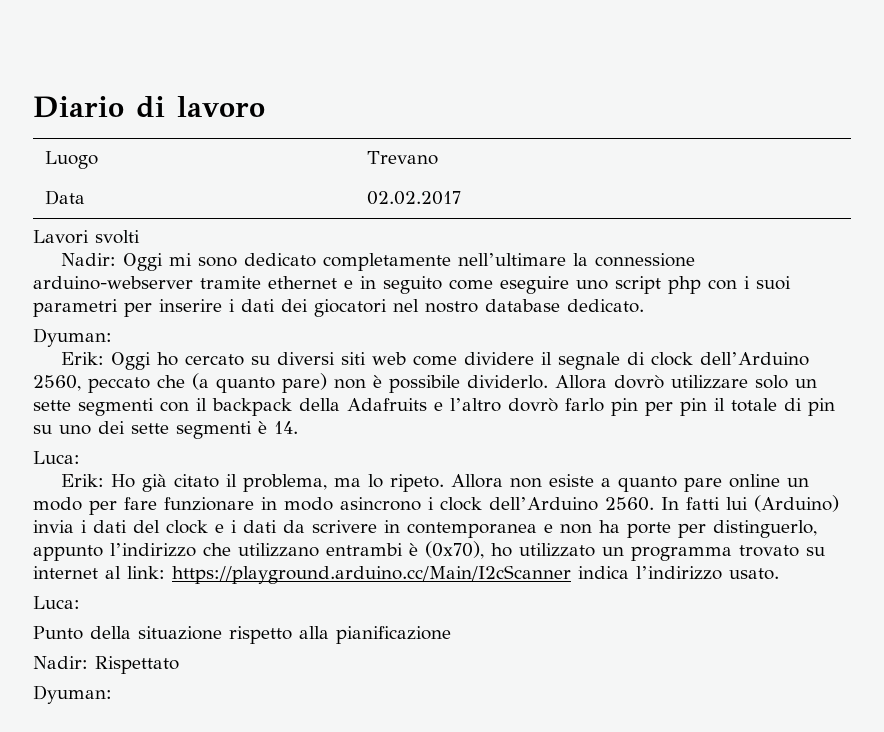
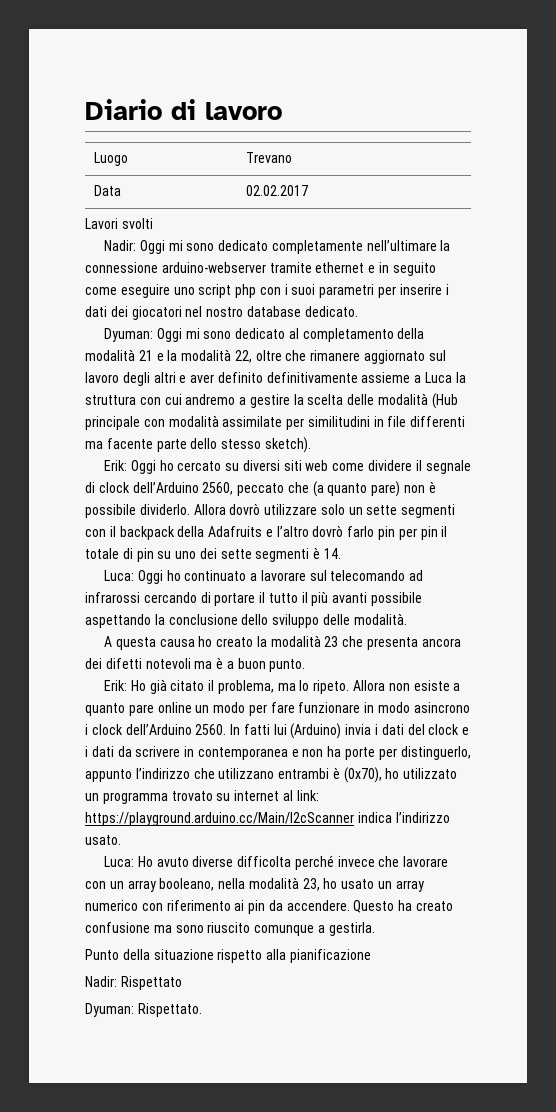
(112, 337) none -> [156,328,425,342] [85,349,446,364] [85,372,466,386] [85,393,458,409] [85,415,466,430] [85,437,311,453] Oggi mi sono dedicato al completamento della modalità 21 e la modalità 22, oltre che rimanere aggiornato sul lavoro degli altri e aver definito definitivamente assieme a Luca la struttura con cui andremo a gestire la scelta delle modalità (Hub principale con modalità assimilate per similitudini in file differenti ma facente parte dello stesso sketch).
(80, 457) none -> [137,570,424,584] [85,592,423,606] [85,613,407,628] [103,635,461,650] [85,657,306,672] Oggi ho continuato a lavorare sul telecomando ad infrarossi cercando di portare il tutto il più avanti possibile aspettando la conclusione dello sviluppo delle modalità. // A questa causa ho creato la modalità 23 che presenta ancora dei difetti notevoli ma è a buon punto.
(80, 602) none -> [137,855,449,870] [85,877,424,892] [85,900,454,914] [85,922,375,936] Ho avuto diverse difficolta perché invece che lavorare con un array booleano, nella modalità 23, ho usato un array numerico con riferimento ai pin da accendere. Questo ha creato confusione ma sono riuscito comunque a gestirla.
(112, 694) none -> [137,1003,202,1017] Rispettato.

